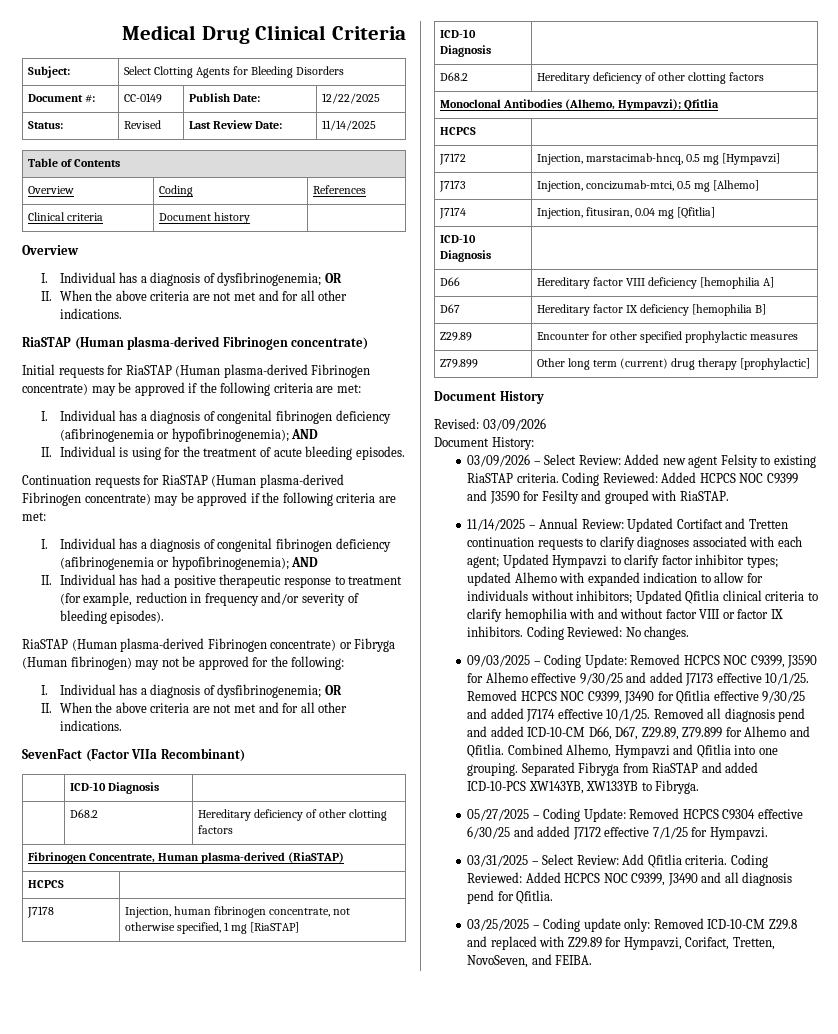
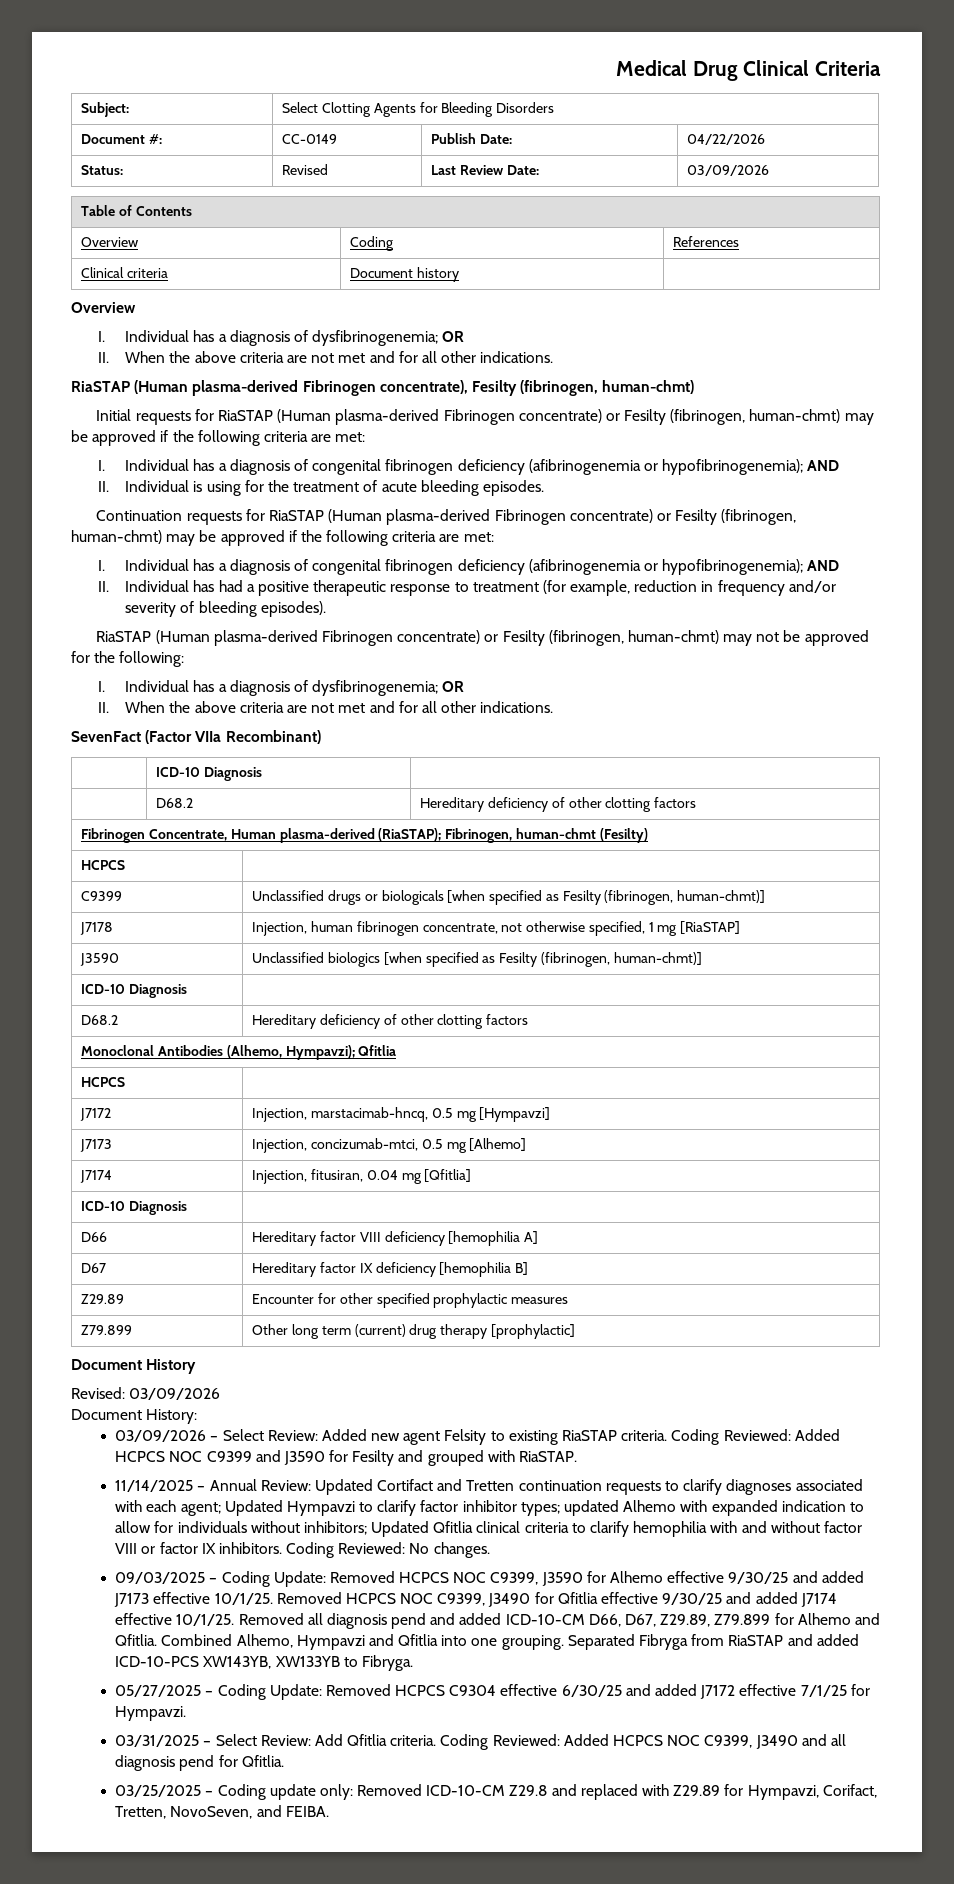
[321,93,380,104] 12/22/2025 -> [687,134,766,145] 04/22/2026
[321,120,376,131] 11/14/2025 -> [687,165,770,176] 03/09/2026
[291,337,369,350] concentrate) -> [379,380,695,396] concentrate), Fesilty (fibrinogen, human-chmt)
(88, 389) none -> [605,409,841,425] or Fesilty (fibrinogen, human-chmt)
(151, 499) none -> [656,509,797,525] [71,530,162,544] or Fesilty (fibrinogen, human-chmt)
[354,638,396,652] [22,656,132,670] Fibryga (Human fibrinogen) -> [502,630,719,646] Fesilty (fibrinogen, human-chmt)
[288,852,345,863] [27,880,64,888] (RiaSTAP) // HCPCS | -> [378,828,648,843] [81,860,126,870] [81,891,123,901] [252,890,766,905] (RiaSTAP); Fibrinogen, human-chmt (Fesilty) // HCPCS | // C9399 | Unclassified drugs or biologicals [when specified as Fesilty (fibrinogen, human-chmt)]
(300, 927) none -> [80,953,120,966] [252,952,702,967] // J3590 | Unclassified biologics [when specified as Fesilty (fibrinogen, human-chmt)]

